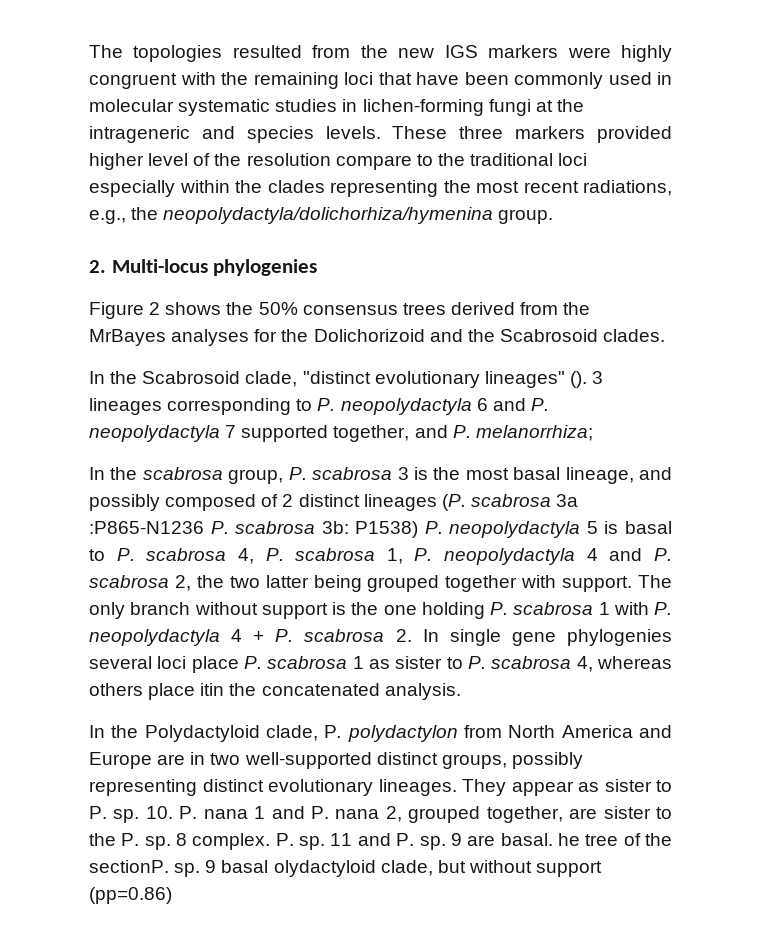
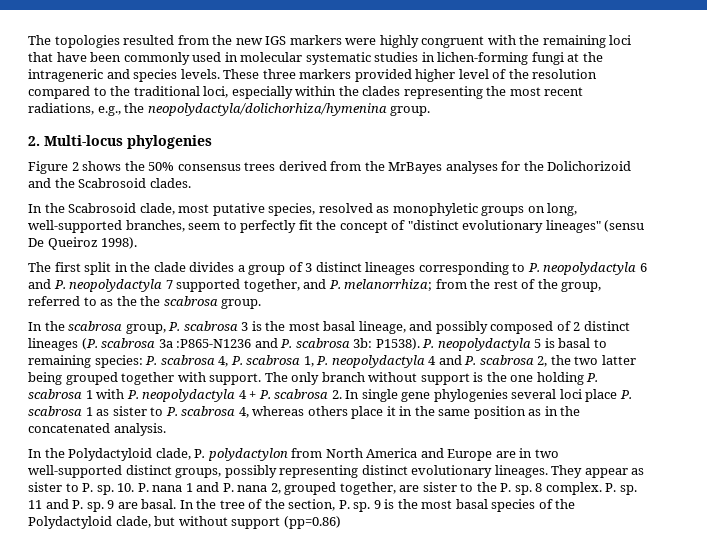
[335,155,412,170] compare -> [28,86,90,99] compared
[558,153,588,166] loci -> [203,86,229,98] loci,
[302,371,604,388] "distinct evolutionary lineages" (). 3 -> [178,203,578,216] [28,220,645,233] [28,237,138,250] [28,262,362,275] most putative species, resolved as monophyletic groups on long, well-supported branches, seem to perfectly fit the concept of "distinct evolutionary lineages" (sensu De Queiroz 1998). // The first split in the clade divides a group of 3 distinct
(593, 433) none -> [435,279,602,292] [28,296,262,309] from the rest of the group, referred to as the the scabrosa group.
(204, 527) none -> [254,338,278,348] and
[355,521,419,538] P1538) -> [375,338,420,350] P1538).
(105, 555) none -> [28,355,143,368] remaining species:
[200,683,225,696] itin -> [386,406,558,419] it in the same position as in
[557,833,580,846] he -> [179,499,217,509] In the
[89,860,376,877] sectionP. sp. 9 basal olydactyloid -> [288,499,576,512] [28,516,112,529] section, P. sp. 9 is the most basal species of the Polydactyloid

